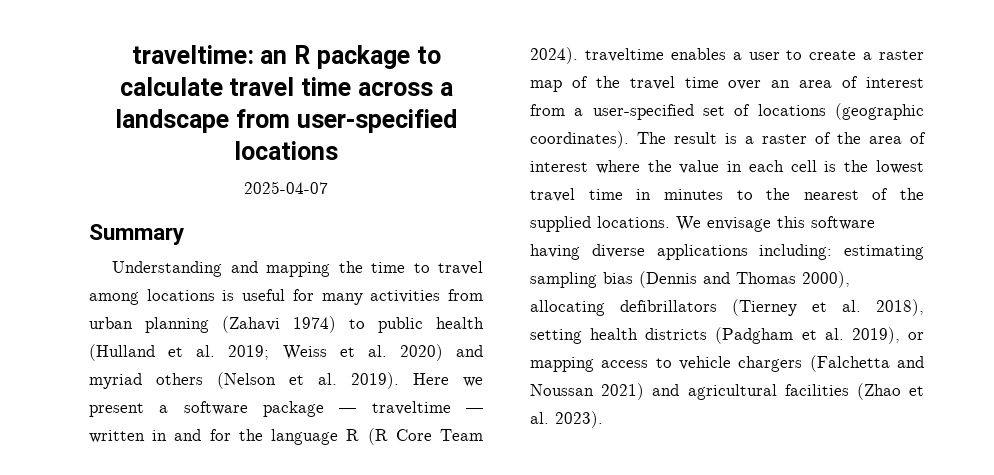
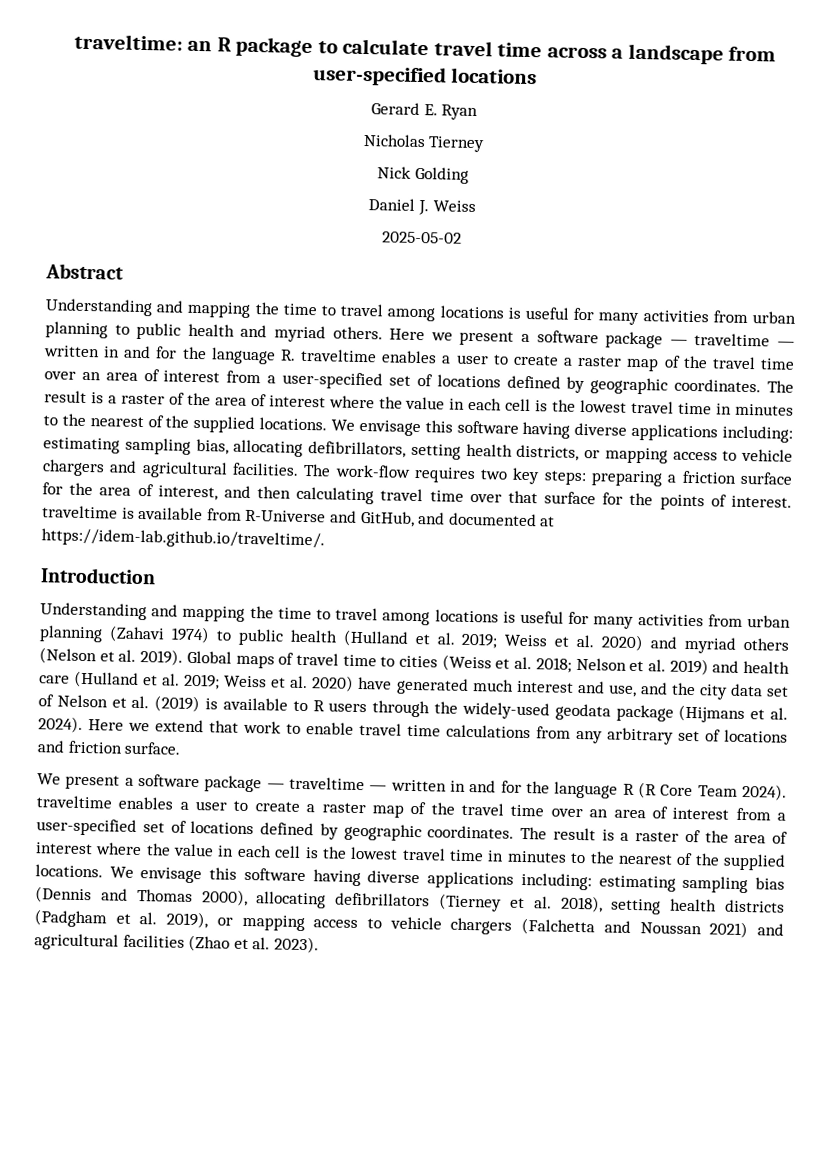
[244,181,328,194] [89,224,184,245] 2025-04-07 // Summary -> [370,102,479,121] [362,133,486,153] [377,166,469,184] [368,198,476,216] [382,231,462,244] [45,263,124,280] [45,298,797,326] [45,321,796,349] [44,345,795,372] [44,369,794,395] [44,390,795,416] [43,413,793,443] [43,437,793,464] [42,459,793,487] [42,482,792,511] [42,505,556,527] [41,528,325,550] [40,567,156,585] Gerard E. Ryan // Nicholas Tierney // Nick Golding // Daniel J. Weiss // 2025-05-02 // Abstract // Understanding and mapping the time to travel among locations is useful for many activities from urban planning to public health and myriad others. Here we present a software package — traveltime — written in and for the language R. traveltime enables a user to create a raster map of the travel time over an area of interest from a user-specified set of locations defined by geographic coordinates. The result is a raster of the area of interest where the value in each cell is the lowest travel time in minutes to the nearest of the supplied locations. We envisage this software having diverse applications including: estimating sampling bias, allocating defibrillators, setting health districts, or mapping access to vehicle chargers and agricultural facilities. The work-flow requires two key steps: preparing a friction surface for the area of interest, and then calculating travel time over that surface for the points of interest. traveltime is available from R-Universe and GitHub, and documented at https://idem-lab.github.io/traveltime/. // Introduction
[413,373,483,387] Here we -> [186,650,791,676] [39,670,790,700] [38,694,789,724] [38,716,788,745] [37,740,182,755] [37,773,61,785] Global maps of travel time to cities (Weiss et al. 2018; Nelson et al. 2019) and health care (Hulland et al. 2019; Weiss et al. 2020) have generated much interest and use, and the city data set of Nelson et al. (2019) is available to R users through the widely-used geodata package (Hijmans et al. 2024). Here we extend that work to enable travel time calculations from any arbitrary set of locations and friction surface. // We
[835,103,924,120] [530,131,629,148] (geographic coordinates). -> [260,822,515,842] defined by geographic coordinates.

